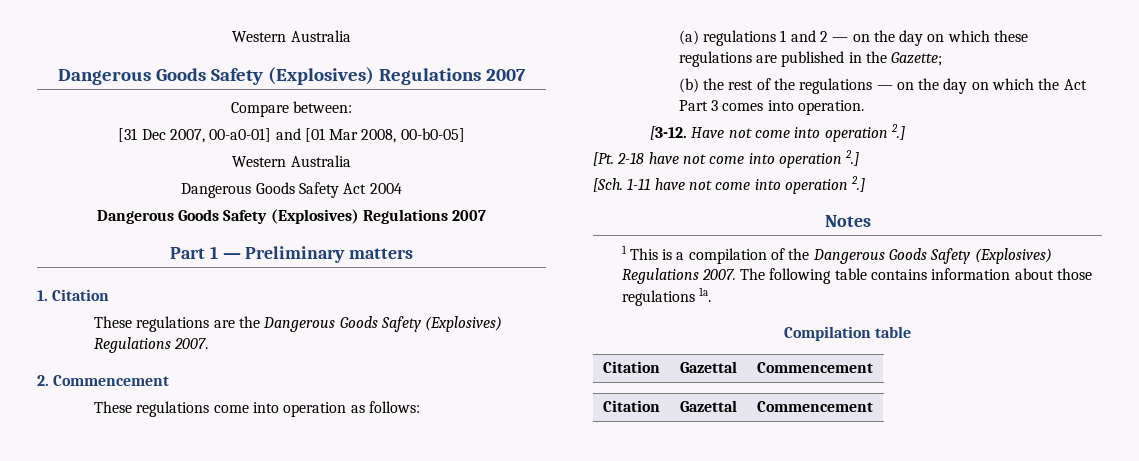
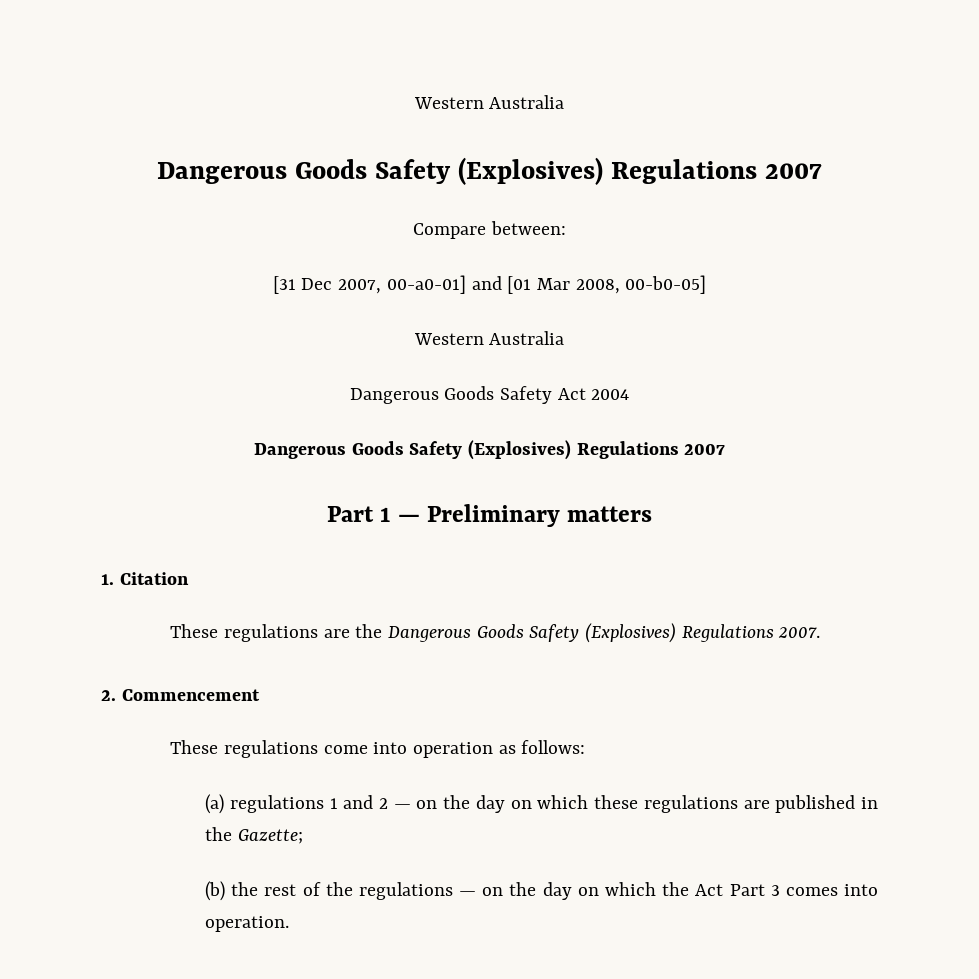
[650,124,905,142] [593,150,860,168] [593,176,866,194] [824,215,871,227] [621,245,1052,264] [621,268,1093,284] [621,287,711,306] [783,326,912,341] [602,361,660,373] [679,361,737,373] [756,362,873,373] [602,400,660,412] [679,400,737,412] [756,401,873,412] // [3-12. Have not come into operation 2.] // [Pt. 2-18 have not come into operation 2.] // [Sch. 1-11 have not come into operation 2.] // Notes // 1 This is a compilation of the Dangerous Goods Safety (Explosives) Regulations 2007. The following table contains information about those regulations 1a. // Compilation table // Citation | Gazettal | Commencement // Citation | Gazettal | Commencement -> (290, 924) none

